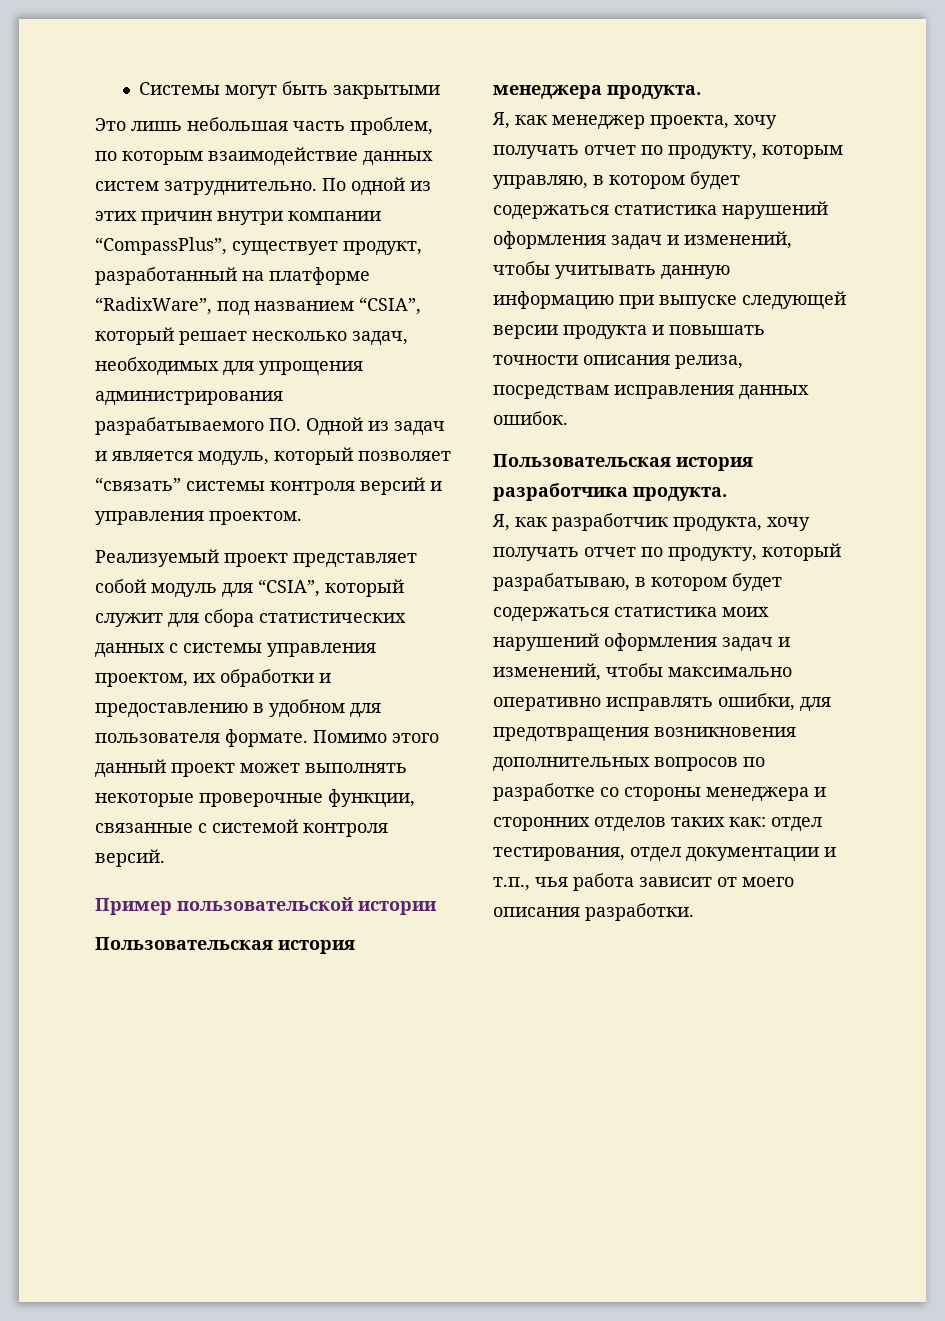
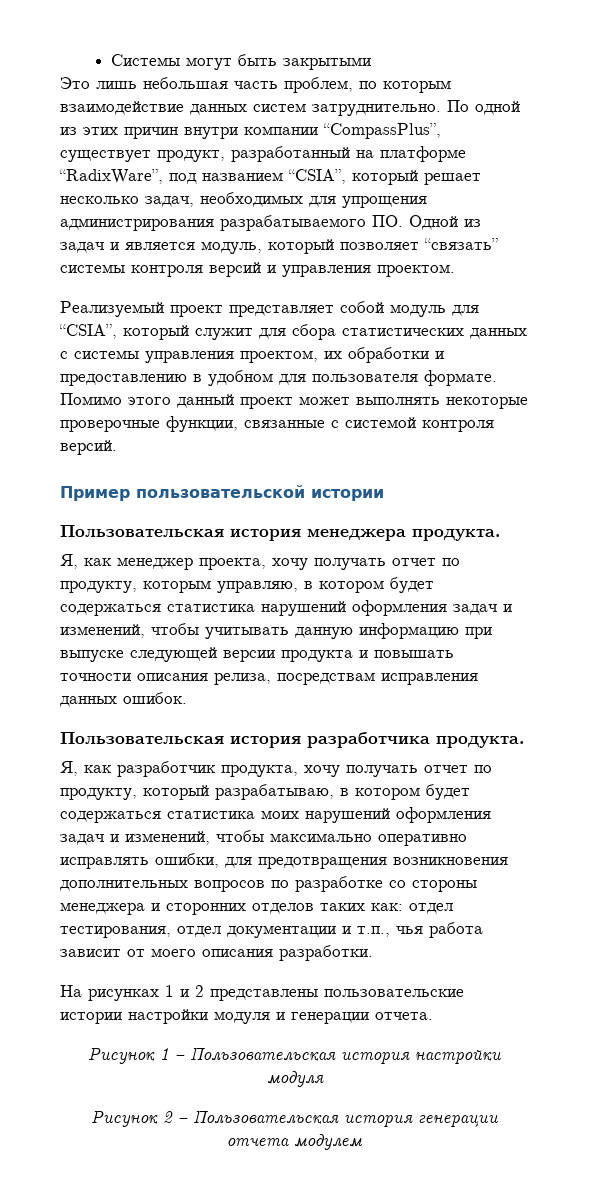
(694, 912) none -> [60,985,464,1001] [60,1009,433,1024] [88,1047,501,1065] [266,1071,324,1087] [91,1110,498,1128] [227,1134,362,1150] // На рисунках 1 и 2 представлены пользовательские истории настройки модуля и генерации отчета. // Рисунок 1 – Пользовательская история настройки модуля // Рисунок 2 – Пользовательская история генерации отчета модулем

